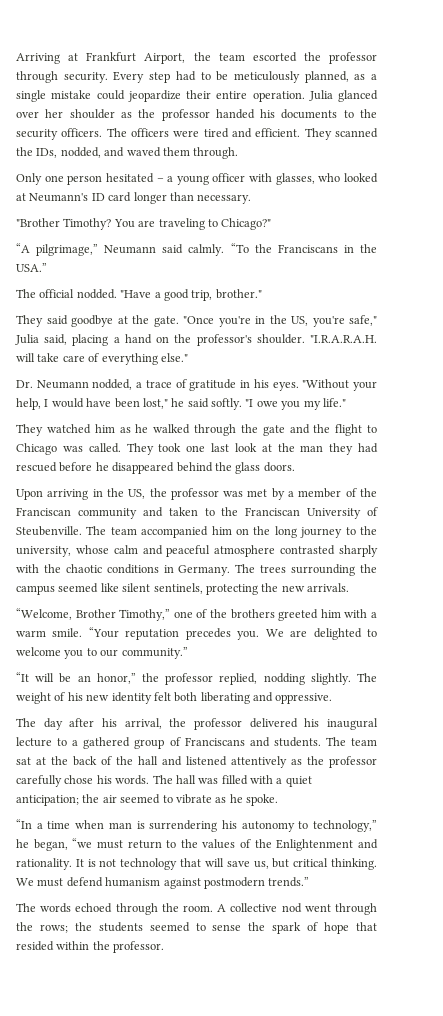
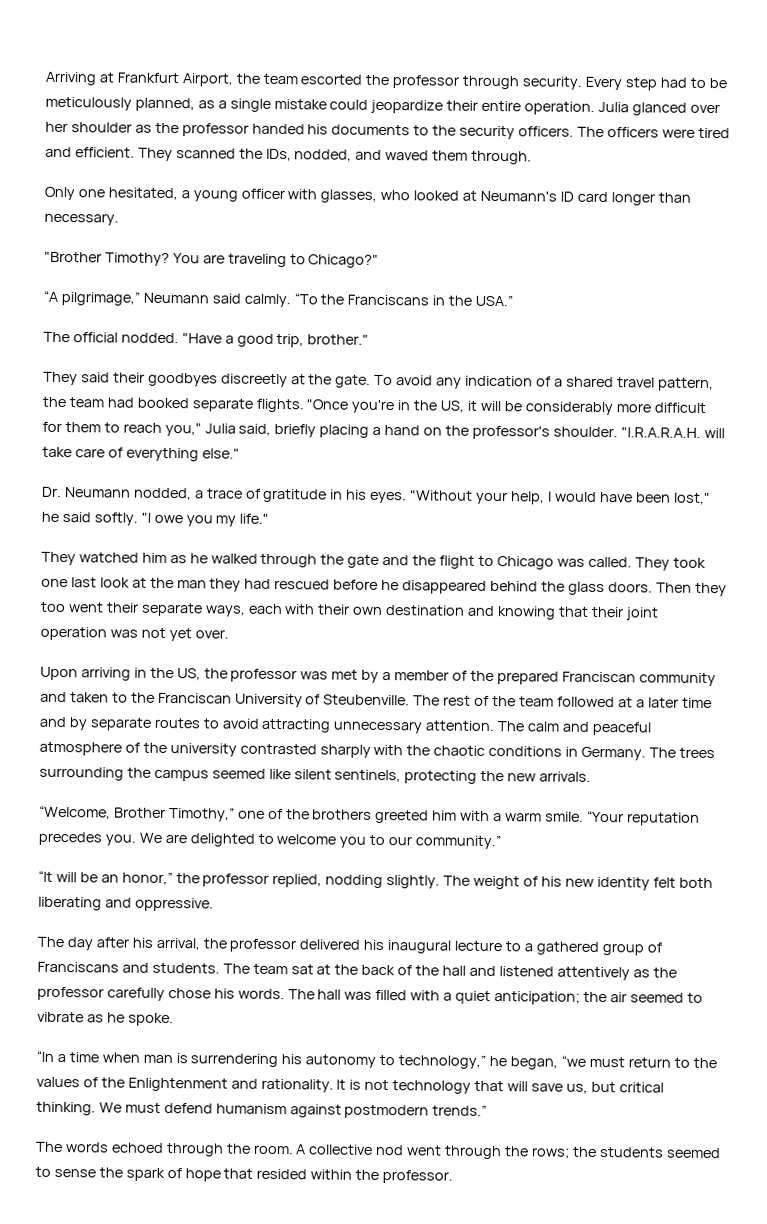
[67,173,164,185] person hesitated – -> [107,187,178,201] hesitated,
[71,315,179,327] goodbye at the gate. -> [112,372,714,392] [42,396,304,413] their goodbyes discreetly at the gate. To avoid any indication of a shared travel pattern, the team had booked separate flights.
[312,315,377,327] you're safe," -> [467,400,706,416] [42,421,202,437] it will be considerably more difficult for them to reach you,"
(68, 339) none -> [274,423,317,438] briefly
(295, 467) none -> [655,582,727,597] [40,601,659,621] [40,626,229,642] Then they too went their separate ways, each with their own destination and knowing that their joint operation was not yet over.
(378, 492) none -> [496,671,559,685] prepared
[110,526,377,538] [16,545,109,557] team accompanied him on the long journey to the university, whose -> [443,695,712,709] [39,716,525,734] rest of the team followed at a later time and by separate routes to avoid attracting unnecessary attention. The
(276, 551) none -> [124,742,237,757] of the university

